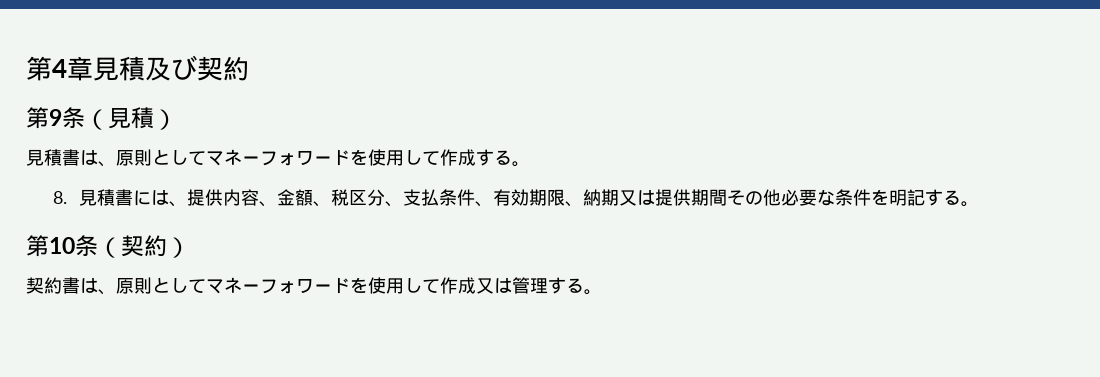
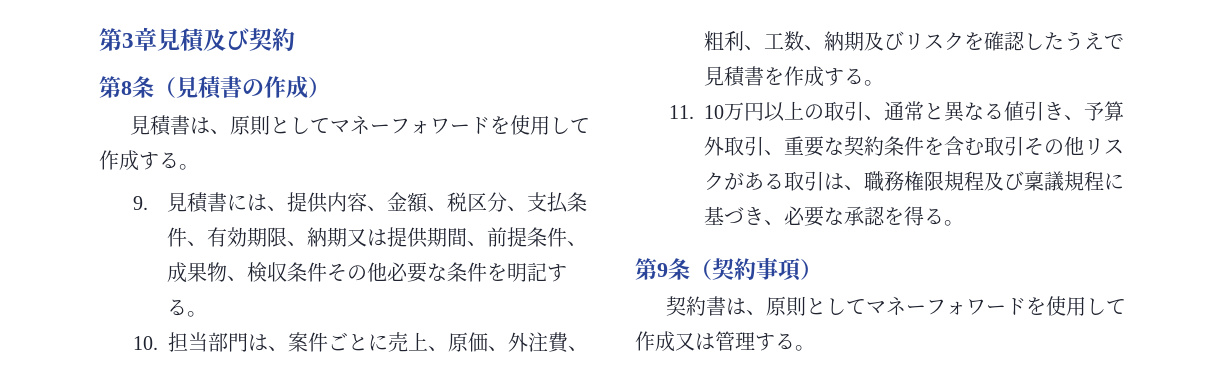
[26,56,67,81] 第4 -> [99,28,134,51] 第3
[49,109,62,126] 9 -> [121,81,132,95] 8
(154, 118) none -> [220,76,308,99] 書の作成
[52,191,67,204] 8. -> [132,196,148,210] 9.
(728, 197) none -> [466,227,587,247] [166,262,327,283] 、前提条件、成果物、検収条件
[26,235,75,257] // 第10 -> [132,332,588,353] [703,31,1124,51] [703,66,884,87] [668,101,1124,122] [703,136,1124,157] [703,171,1124,192] [703,206,964,227] [635,258,668,280] // 10.担当部門は、案件ごとに売上、原価、外注費、粗利、工数、納期及びリスクを確認したうえで見積書を作成する。 // 11. 10万円以上の取引、通常と異なる値引き、予算外取引、重要な契約条件を含む取引その他リスクがある取引は、職務権限規程及び稟議規程に基づき、必要な承認を得る。 // 第9
(167, 246) none -> [756,257,801,281] 事項

